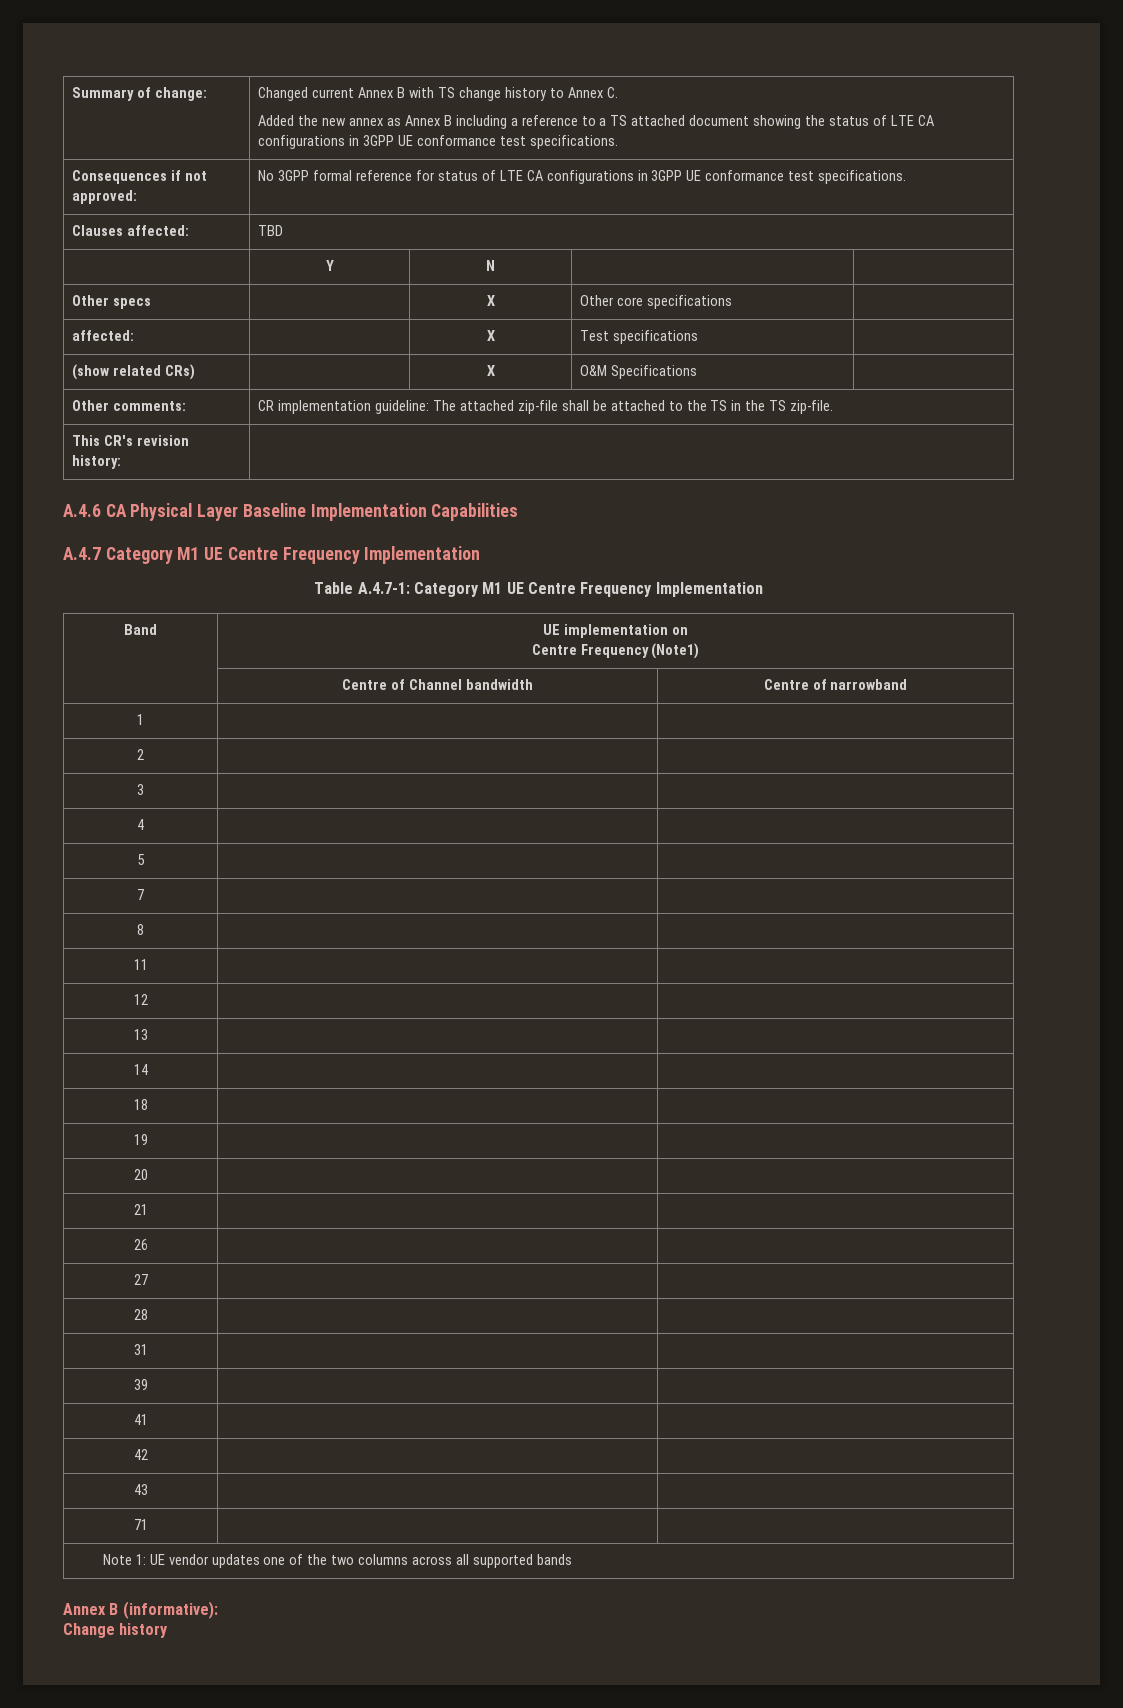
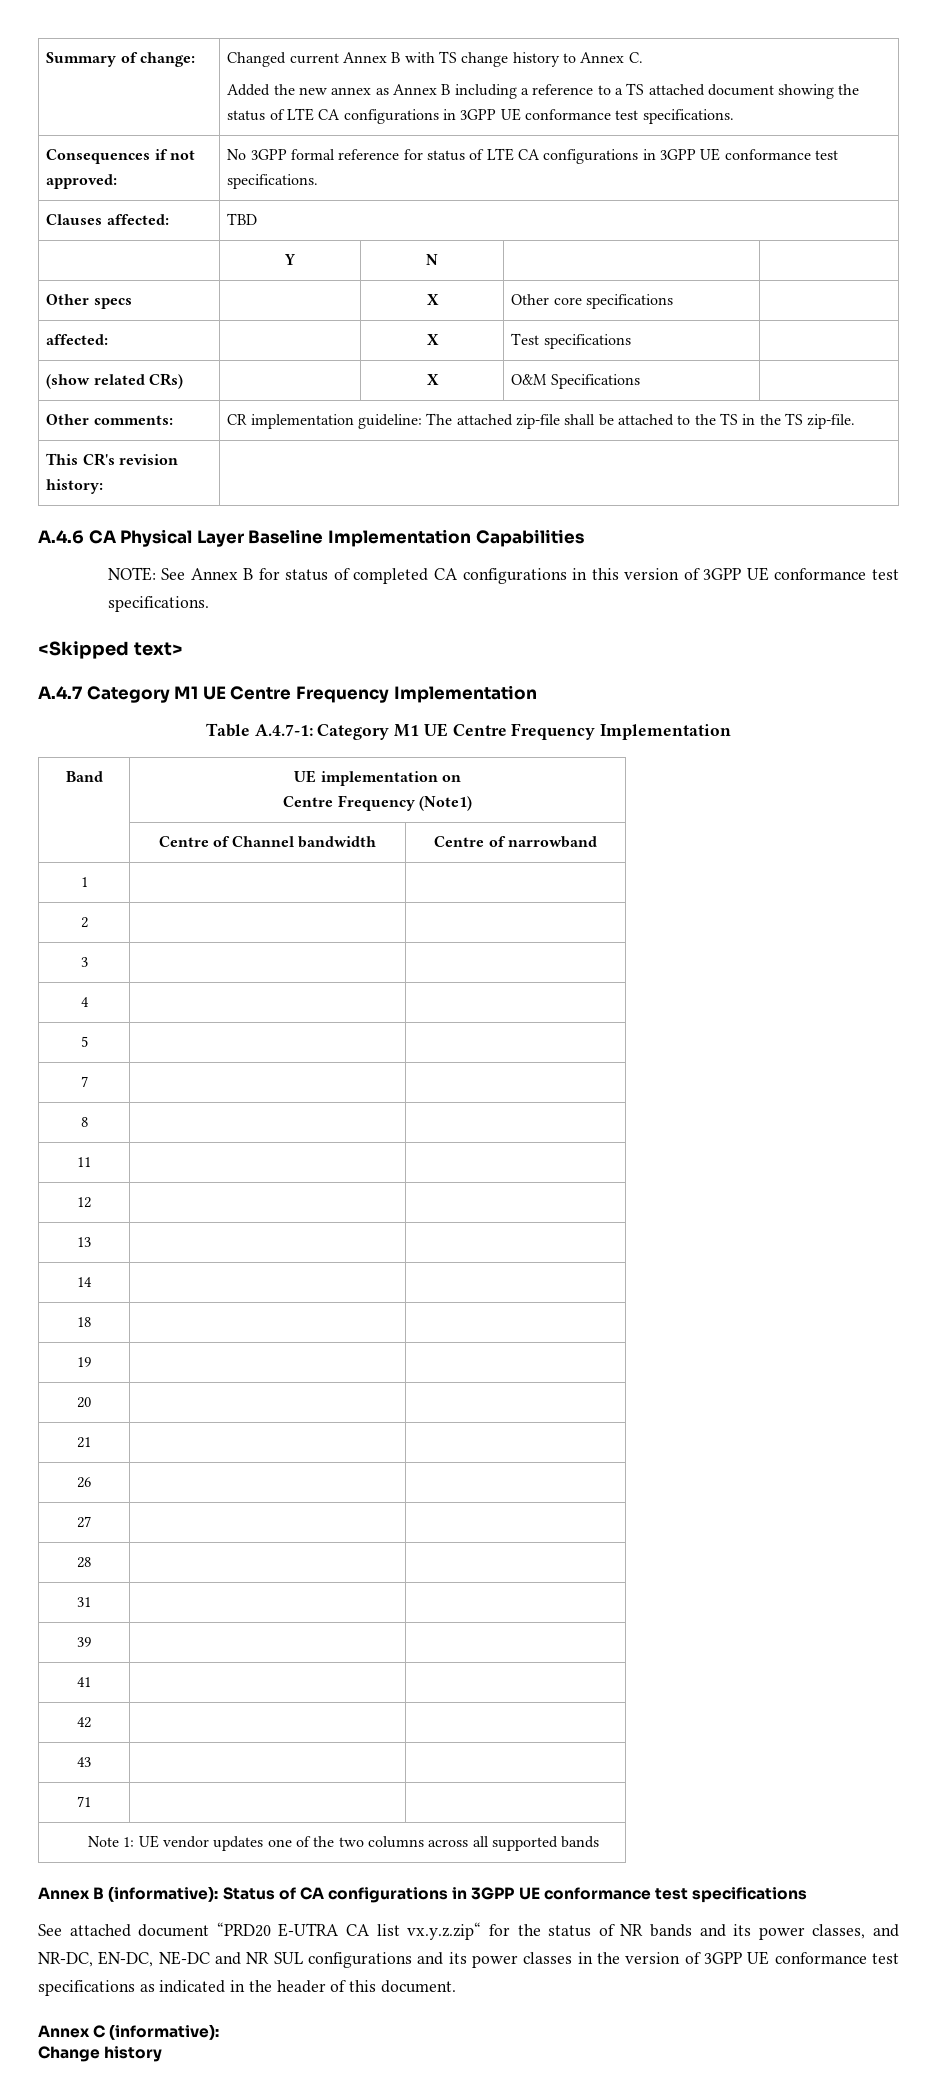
(519, 512) none -> [107,567,899,584] [107,596,209,612] [38,641,183,659] // NOTE: See Annex B for status of completed CA configurations in this version of 3GPP UE conformance test specifications. // <Skipped text>
(218, 1610) none -> [222,1887,808,1903] [38,1922,899,1940] [38,1951,900,1968] [38,1980,456,1996] [38,2024,220,2040] Status of CA configurations in 3GPP UE conformance test specifications // See attached document “PRD20 E-UTRA CA list vx.y.z.zip“ for the status of NR bands and its power classes, and NR-DC, EN-DC, NE-DC and NR SUL configurations and its power classes in the version of 3GPP UE conformance test specifications as indicated in the header of this document. // Annex C (informative):

